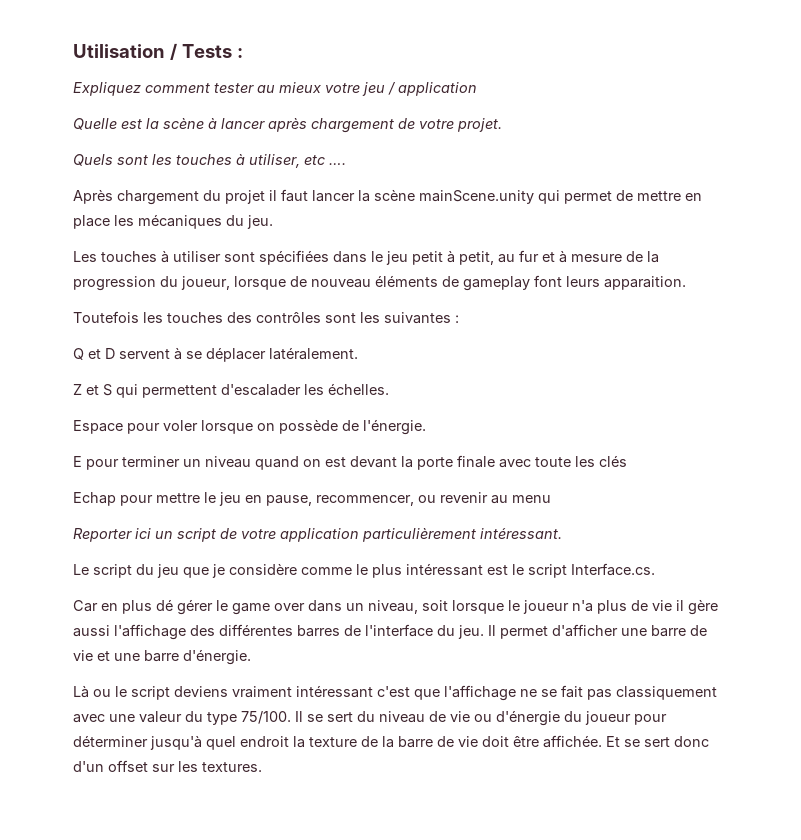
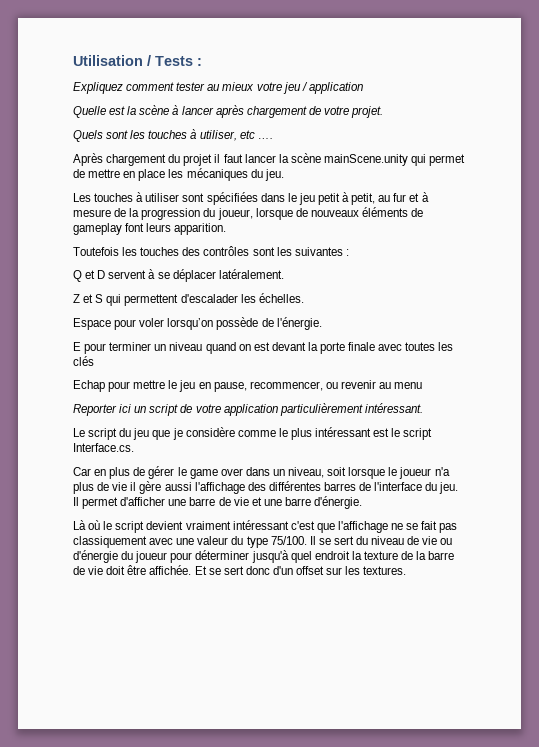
[311,279,371,288] nouveau -> [310,210,359,217] nouveaux
[604,276,686,290] apparaition. -> [174,223,227,235] apparition.
[201,420,275,434] lorsque on -> [167,318,214,330] lorsqu’on
[535,457,571,467] toute -> [405,342,436,351] toutes
[156,599,173,611] dé -> [133,467,146,476] de
[93,686,228,700] ou le script deviens -> [88,520,184,533] où le script devient

